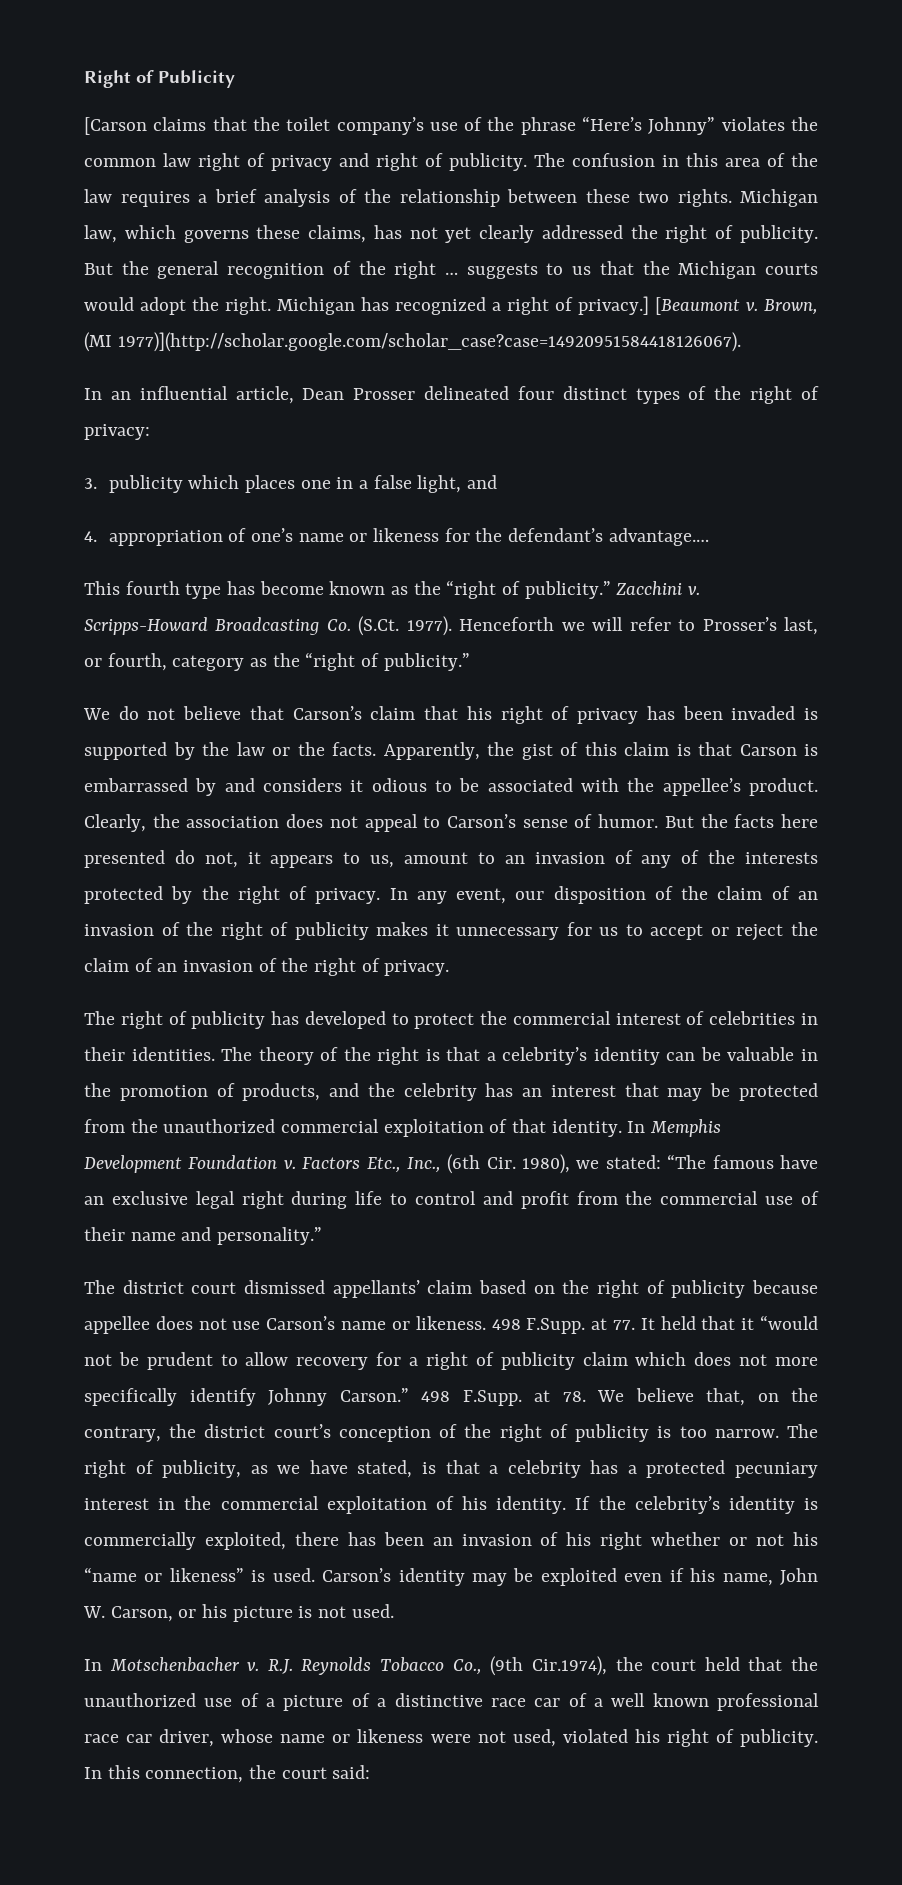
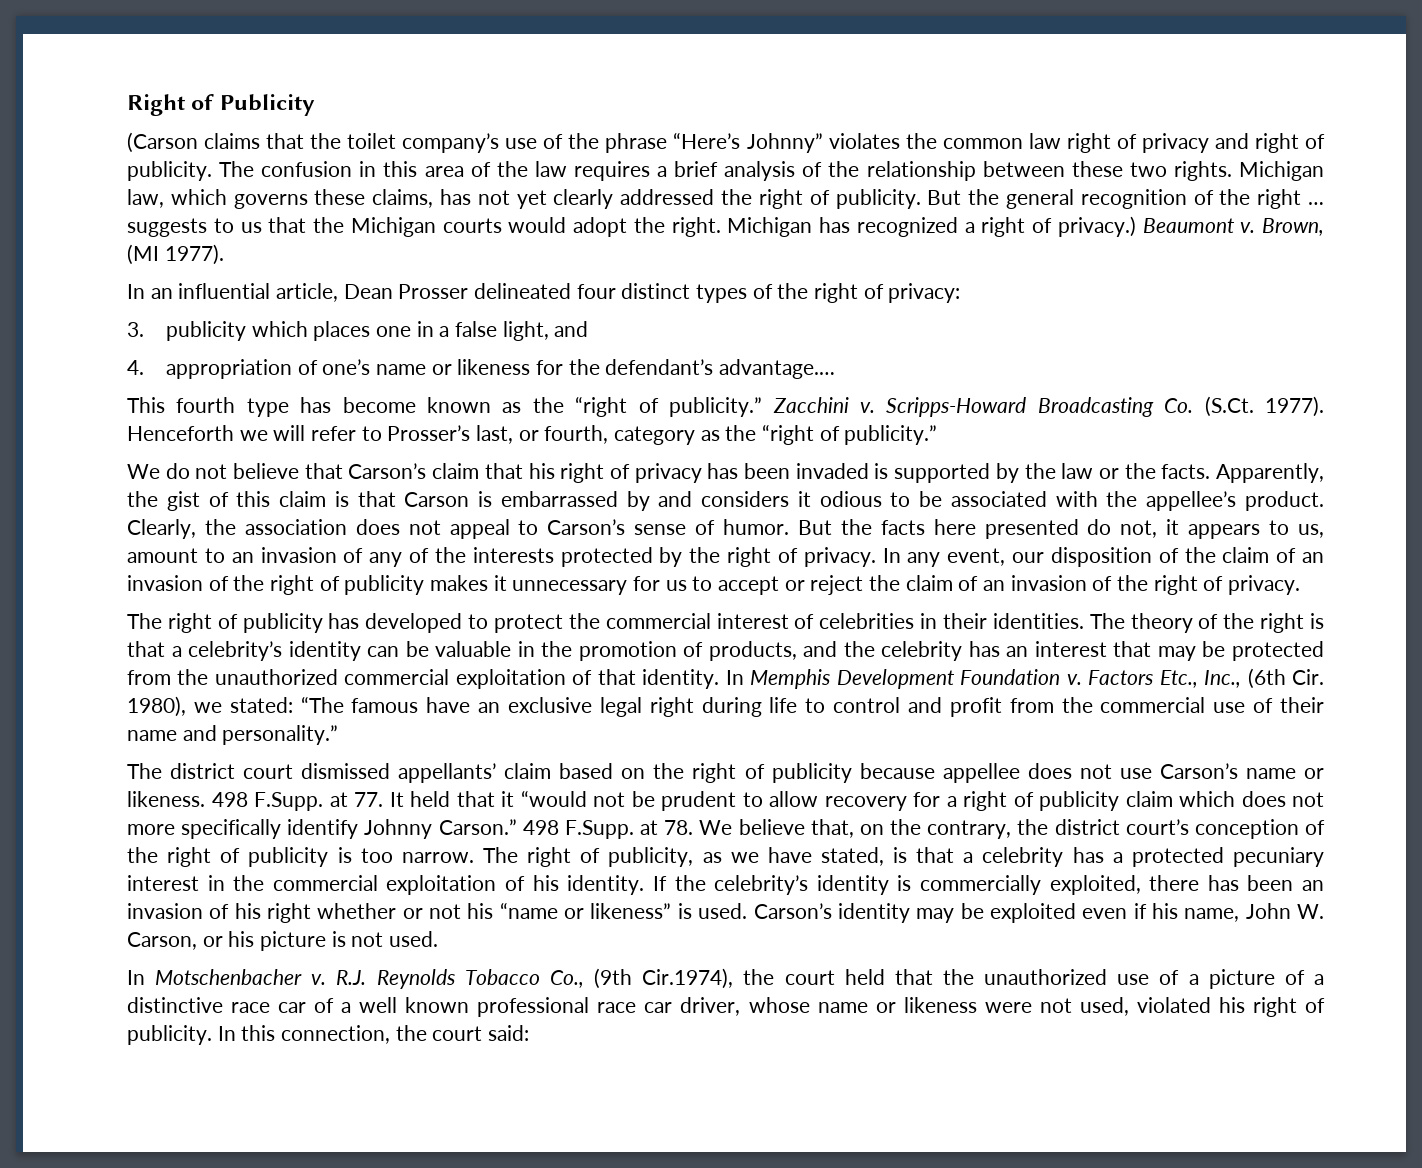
[84,117,147,135] [Carson -> [127,132,198,153] (Carson
[578,296,740,315] privacy.] [Beaumont -> [1057,216,1235,237] privacy.) Beaumont
[117,332,741,352] 1977)](http://scholar.google.com/scholar_case?case=14920951584418126067). -> [164,244,224,265] 1977).

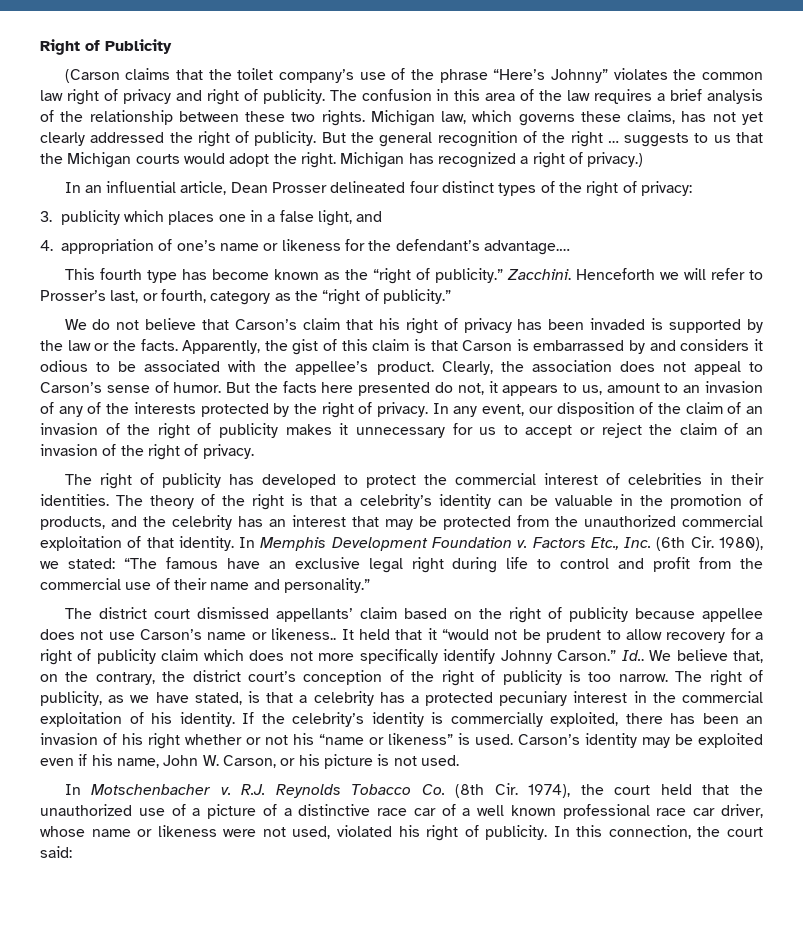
[1142,218,1324,236] [127,244,224,265] Beaumont v. Brown, (MI 1977). -> (644, 159) none
[772,396,1324,417] Zacchini v. Scripps-Howard Broadcasting Co. (S.Ct. 1977). -> [506,269,571,280] Zacchini.
[1204,670,1242,688] Inc., -> [624,537,652,548] Inc.
[127,791,383,811] likeness. 498 F.Supp. at 77. -> [271,628,337,640] likeness..
[522,820,694,839] 498 F.Supp. at 78. -> [621,650,644,661] Id..
[549,968,734,989] Co., (9th Cir.1974), -> [421,783,571,798] Co. (8th Cir. 1974),

